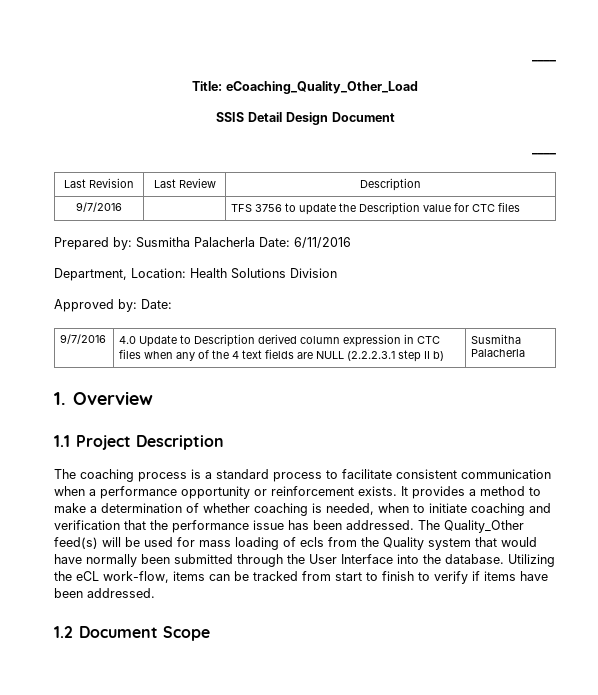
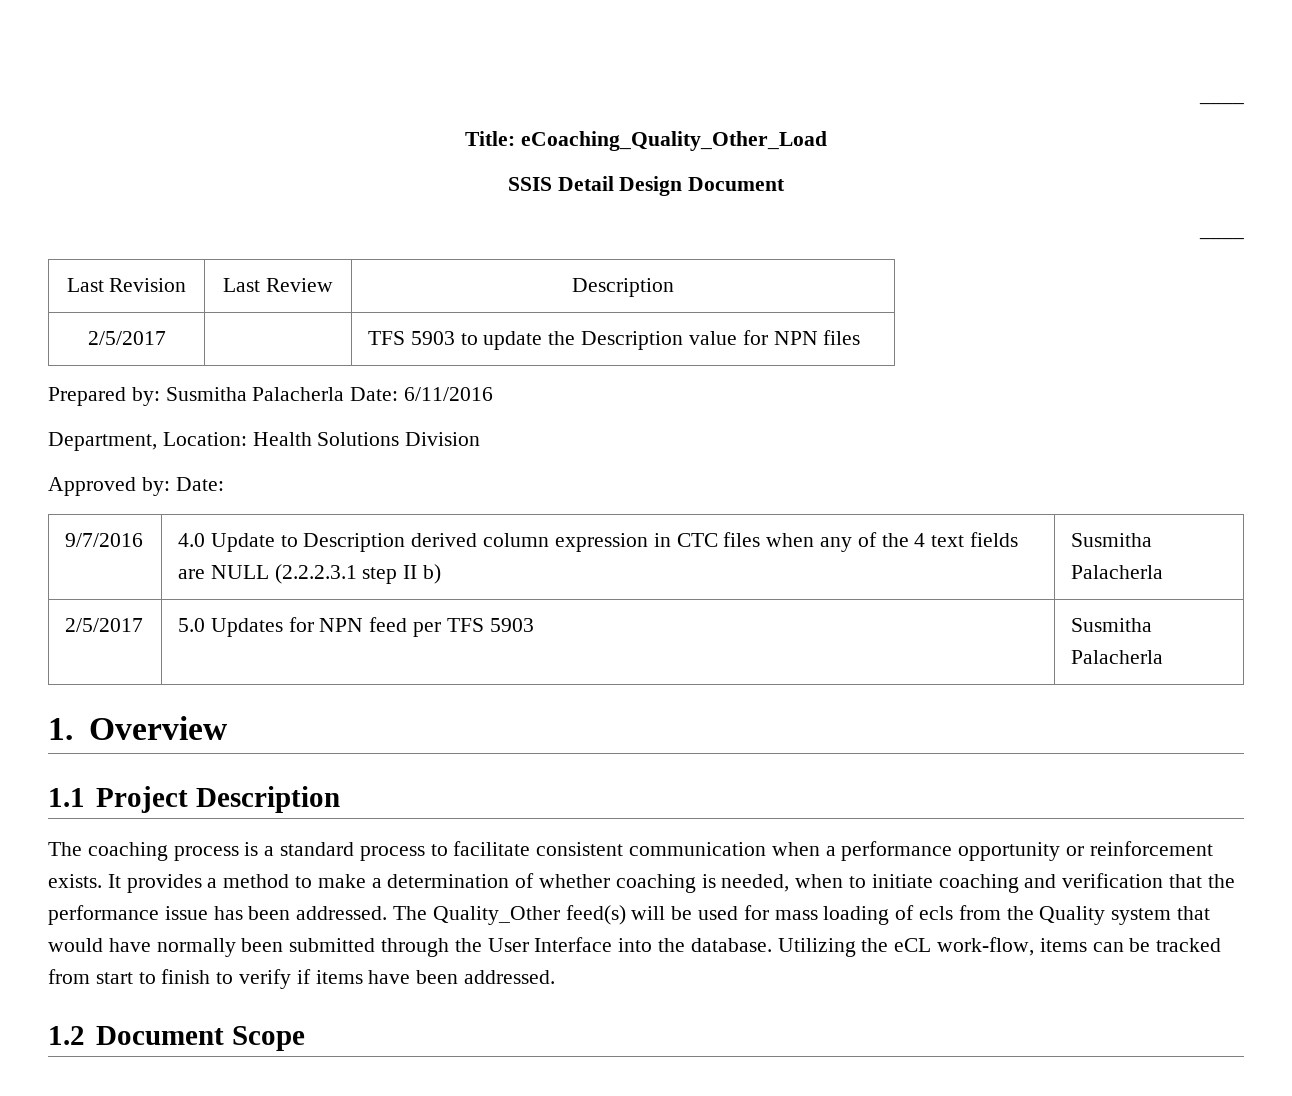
[76,202,122,212] [231,204,283,212] 9/7/2016 | | TFS 3756 -> [87,331,166,345] [368,331,455,345] 2/5/2017 | | TFS 5903
[472,204,496,212] CTC -> [773,331,818,345] NPN
(526, 353) none -> [65,618,144,632] [178,617,534,637] [1071,618,1153,632] [1071,650,1164,664] // 2/5/2017 | 5.0 Updates for NPN feed per TFS 5903 | Susmitha Palacherla

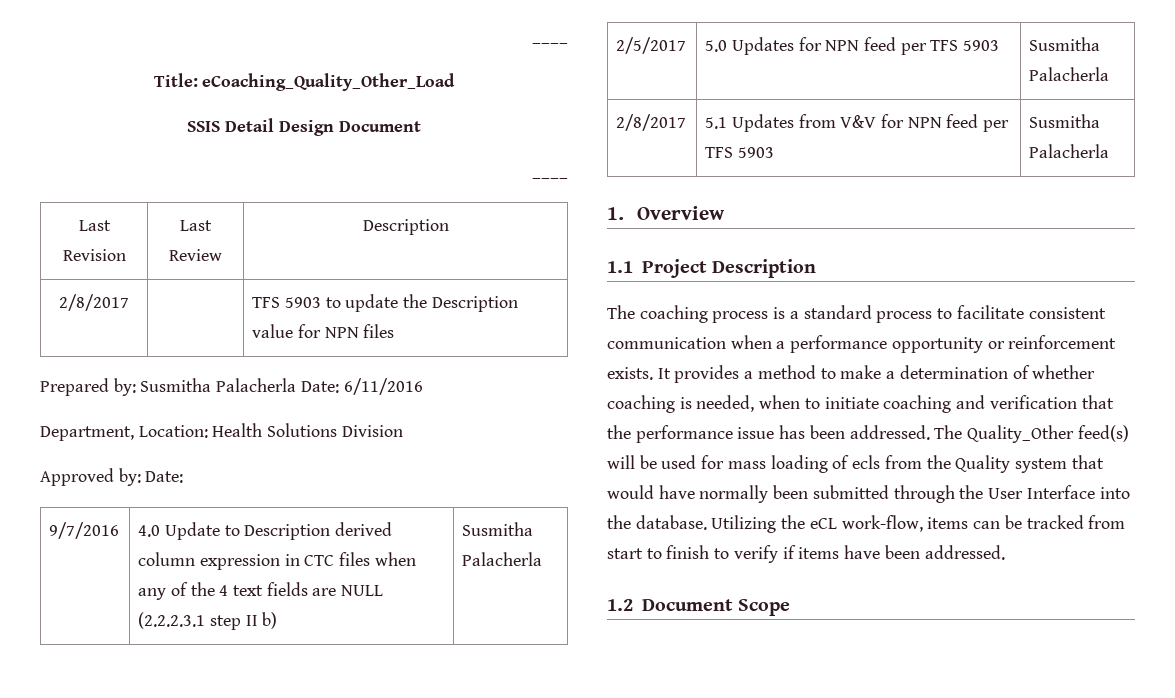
[87,331,166,345] 2/5/2017 -> [59,294,129,311] 2/8/2017
(1164, 657) none -> [616,114,687,131] [705,114,1010,132] [705,147,774,158] [1029,114,1101,128] [1029,144,1110,158] // 2/8/2017 | 5.1 Updates from V&V for NPN feed per TFS 5903 | Susmitha Palacherla

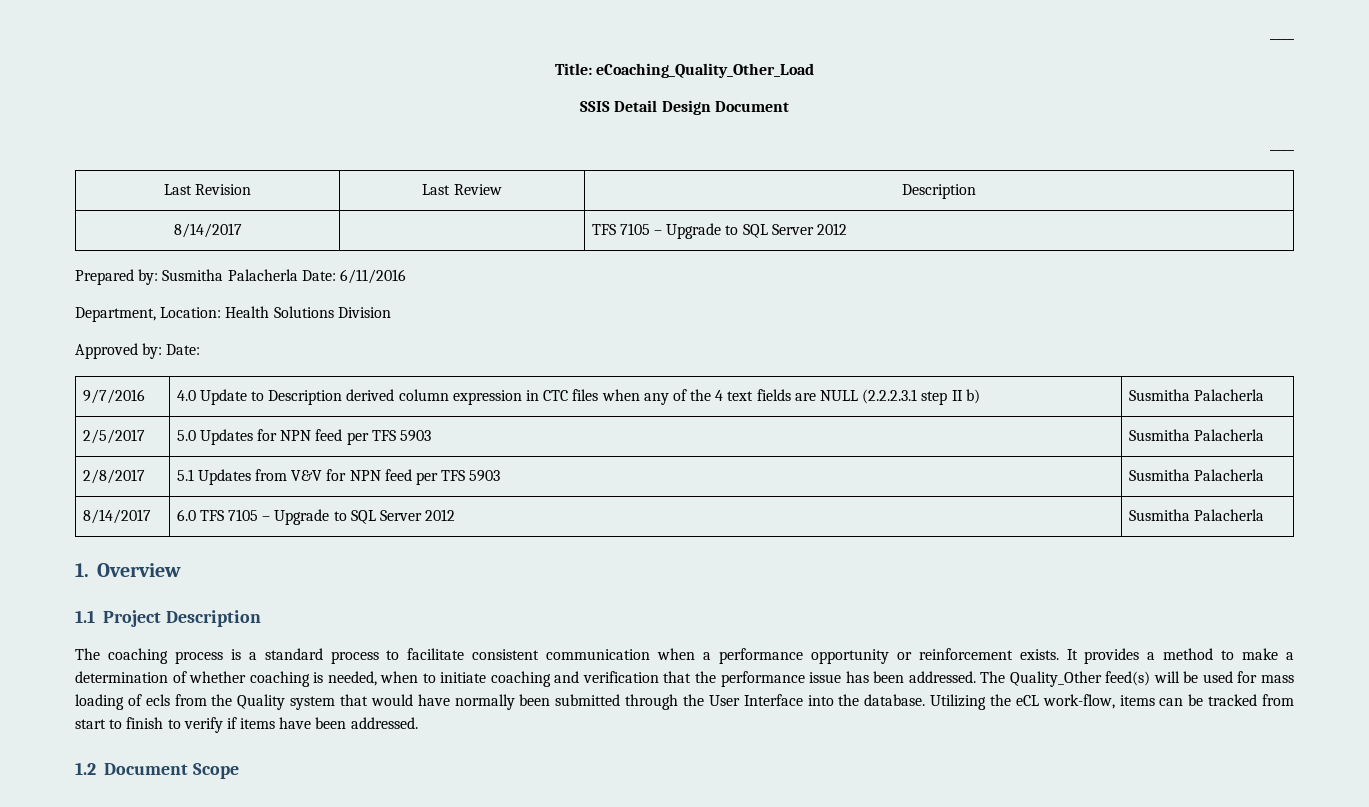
[59,294,129,311] [252,294,518,312] [252,324,395,338] 2/8/2017 | | TFS 5903 to update the Description value for NPN files -> [173,223,242,238] [591,223,847,239] 8/14/2017 | | TFS 7105 – Upgrade to SQL Server 2012
(1110, 151) none -> [82,509,151,524] [176,509,456,525] [1128,509,1264,521] // 8/14/2017 | 6.0 TFS 7105 – Upgrade to SQL Server 2012 | Susmitha Palacherla

